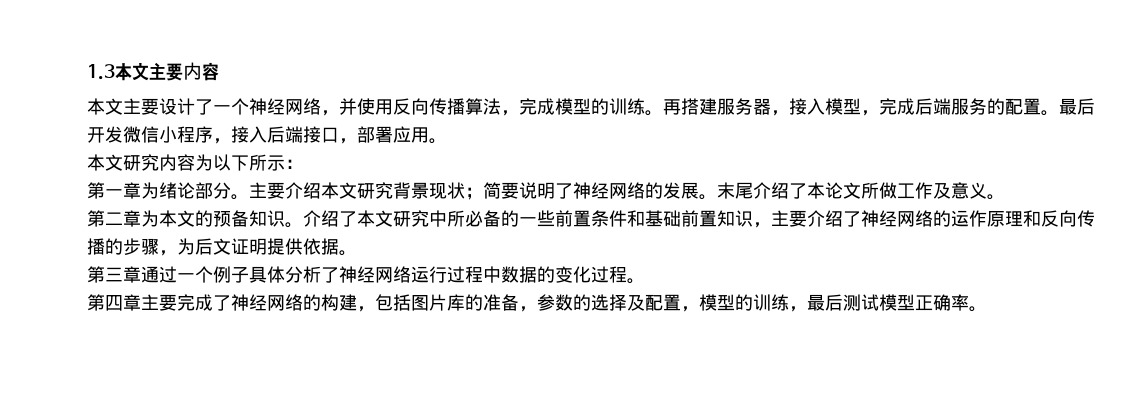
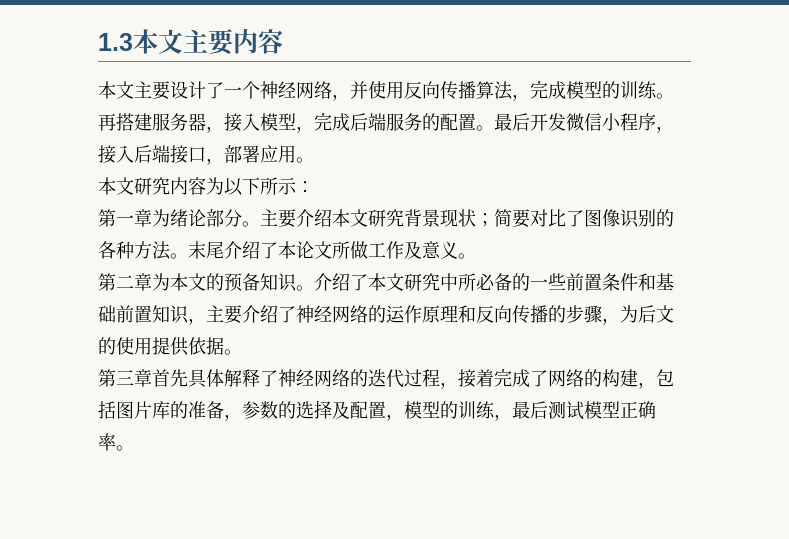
[519,182,699,199] 说明了神经网络的发展 -> [530,209,674,228] [98,241,171,260] 对比了图像识别的各种方法
[231,238,267,255] 证明 -> [98,337,152,355] 的使用
[141,266,645,284] [87,294,267,311] 通过一个例子具体分析了神经网络运行过程中数据的变化过程。 // 第四章主要完成了神经 -> [152,368,548,389] 首先具体解释了神经网络的迭代过程，接着完成了

